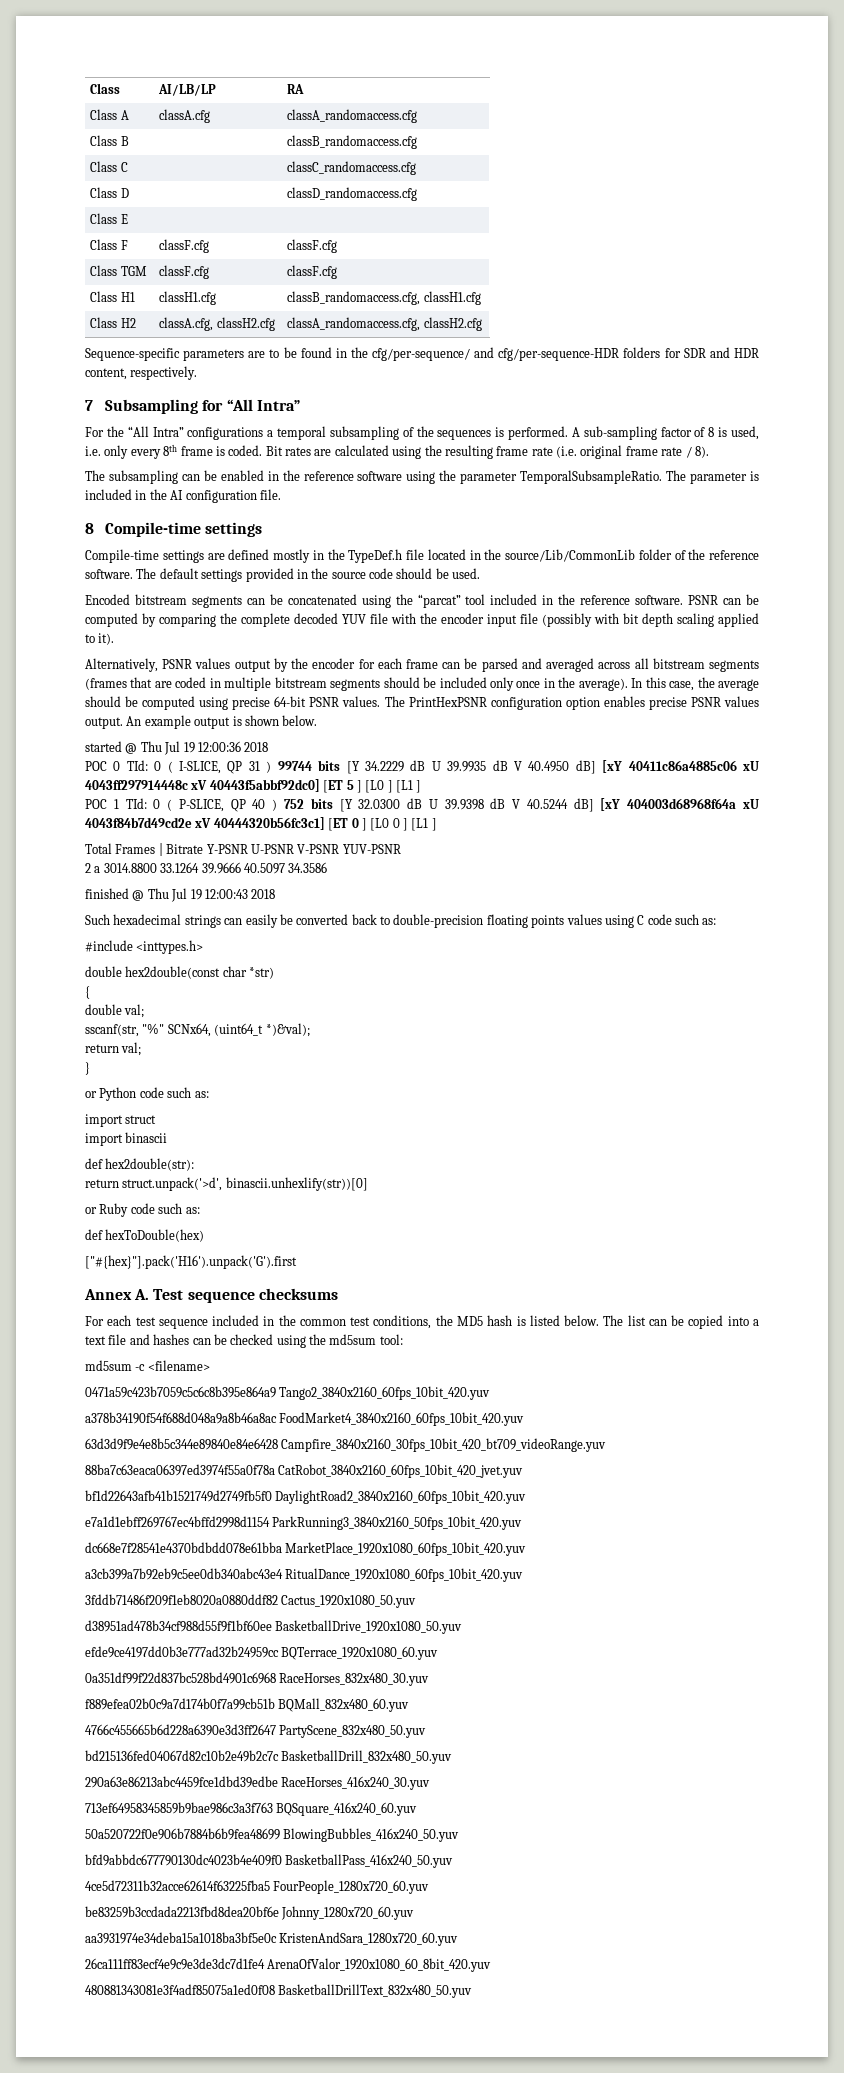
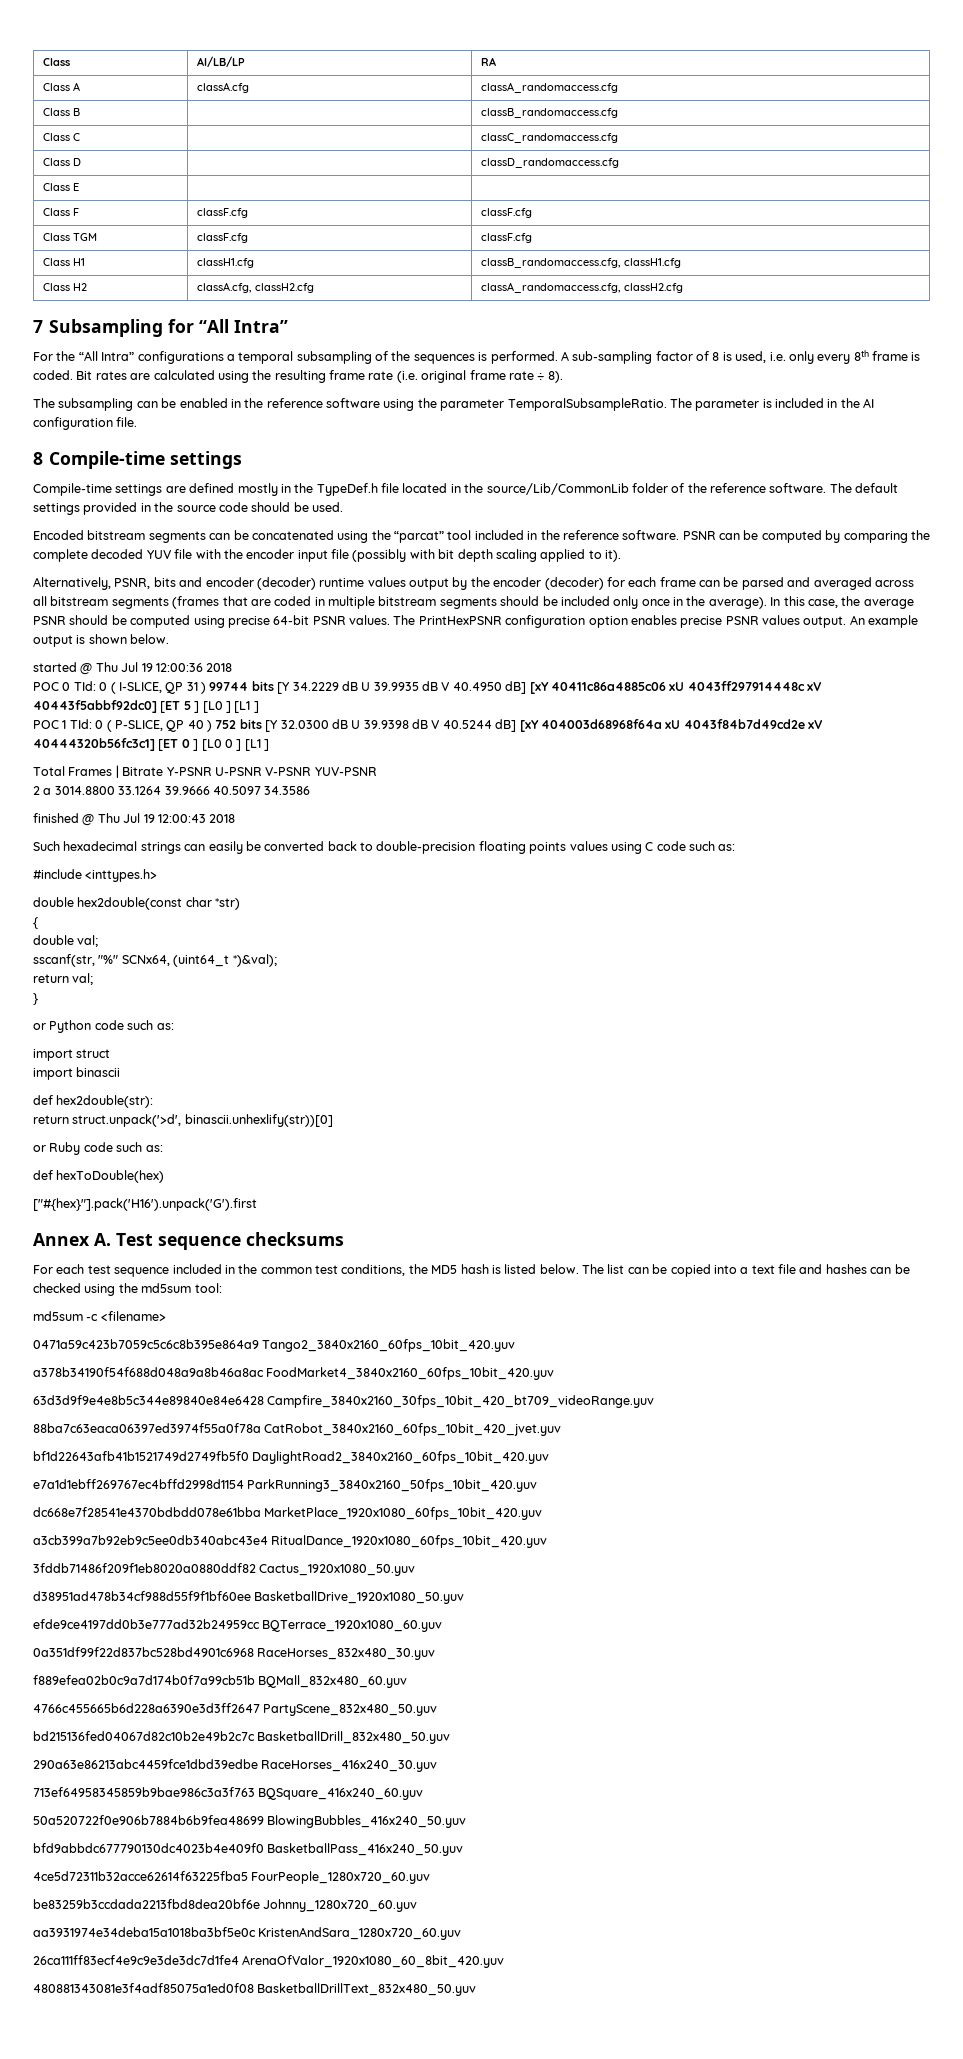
[85,347,759,361] [85,366,198,380] // Sequence-specific parameters are to be found in the cfg/per-sequence/ and cfg/per-sequence-HDR folders for SDR and HDR content, respectively. -> (683, 288) none
[685,446,692,458] / -> [537,373,545,380] ÷
[162,659,193,669] PSNR -> [114,577,365,590] PSNR, bits and encoder (decoder) runtime
(356, 663) none -> [544,577,604,590] (decoder)
(760, 685) none -> [33,616,66,625] PSNR

